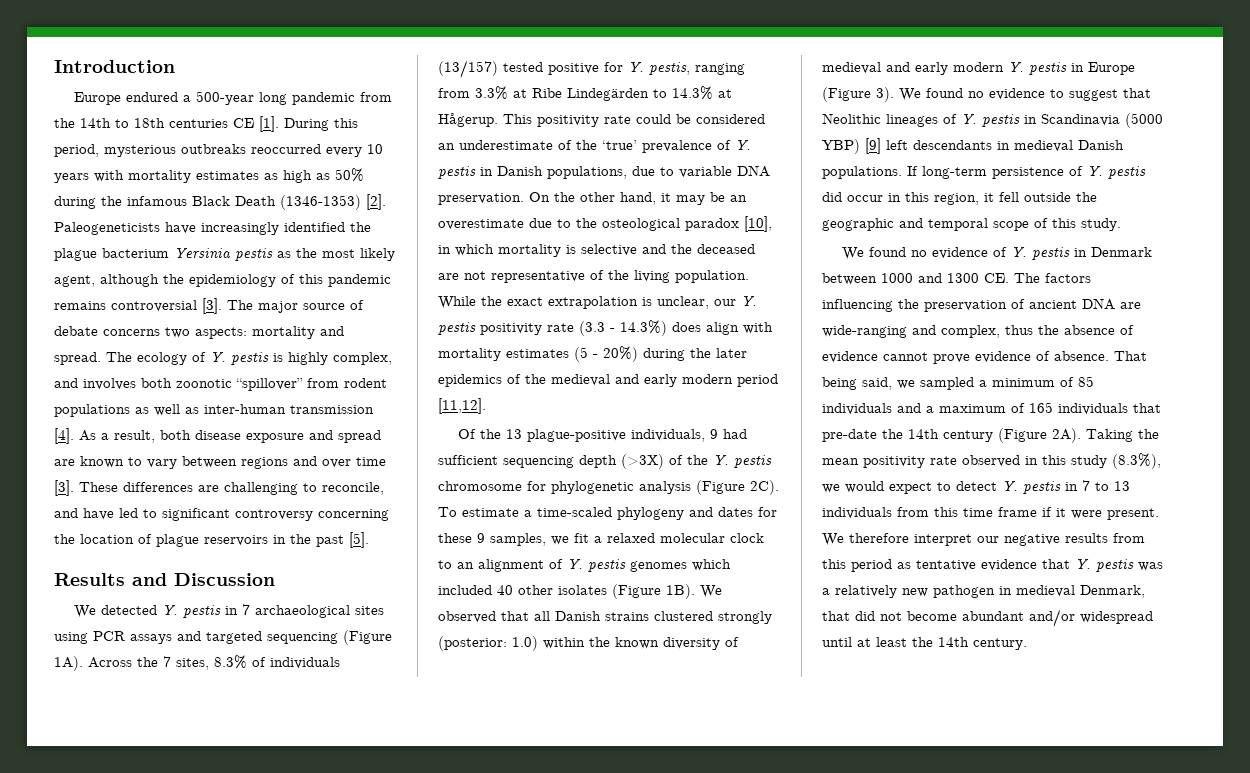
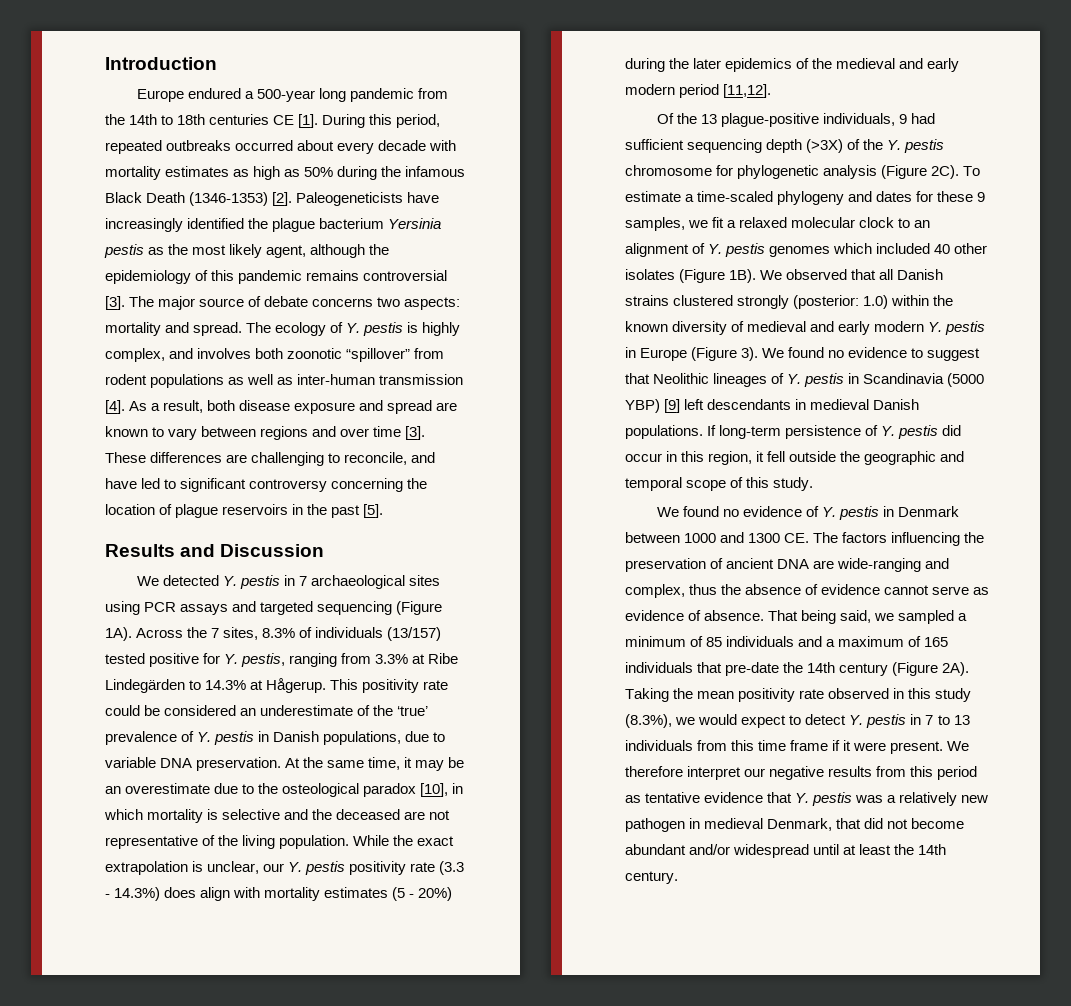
[104,144,383,157] [54,173,89,183] mysterious outbreaks reoccurred every 10 years -> [105,140,427,154] repeated outbreaks occurred about every decade
[529,192,656,205] On the other hand, -> [285,757,401,770] At the same time,
[933,354,970,364] prove -> [932,586,990,595] serve as

